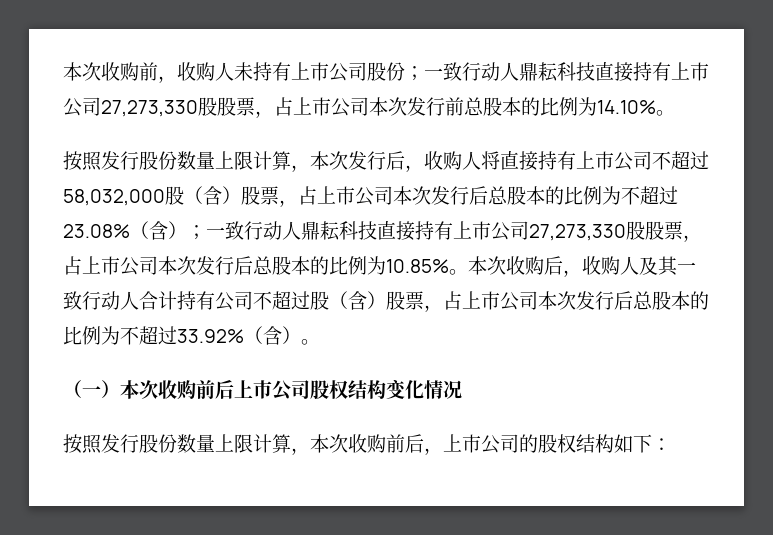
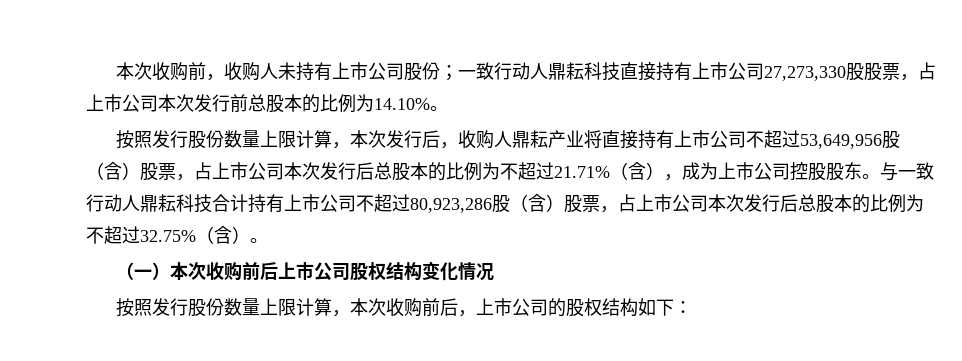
(481, 160) none -> [511,130,584,148] 鼎耘产业
[63,189,165,206] 58,032,000 -> [799,134,882,149] 53,649,956
[63,221,702,242] [63,256,696,277] [63,291,310,311] 23.08%（含）；一致行动人鼎耘科技直接持有上市公司27,273,330股股票，占上市公司本次发行后总股本的比例为10.85%。本次收购后，收购人及其一致行动人合计持有公司不超过 -> [554,162,934,181] [86,194,492,213] 21.71%（含），成为上市公司控股股东。与一致行动人鼎耘科技合计持有上市公司不超过80,923,286
[177,329,244,343] 33.92% -> [140,230,196,242] 32.75%

